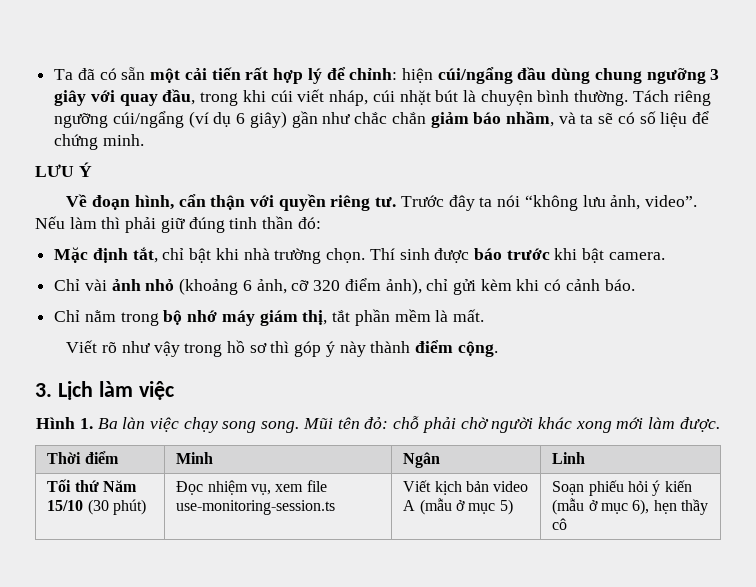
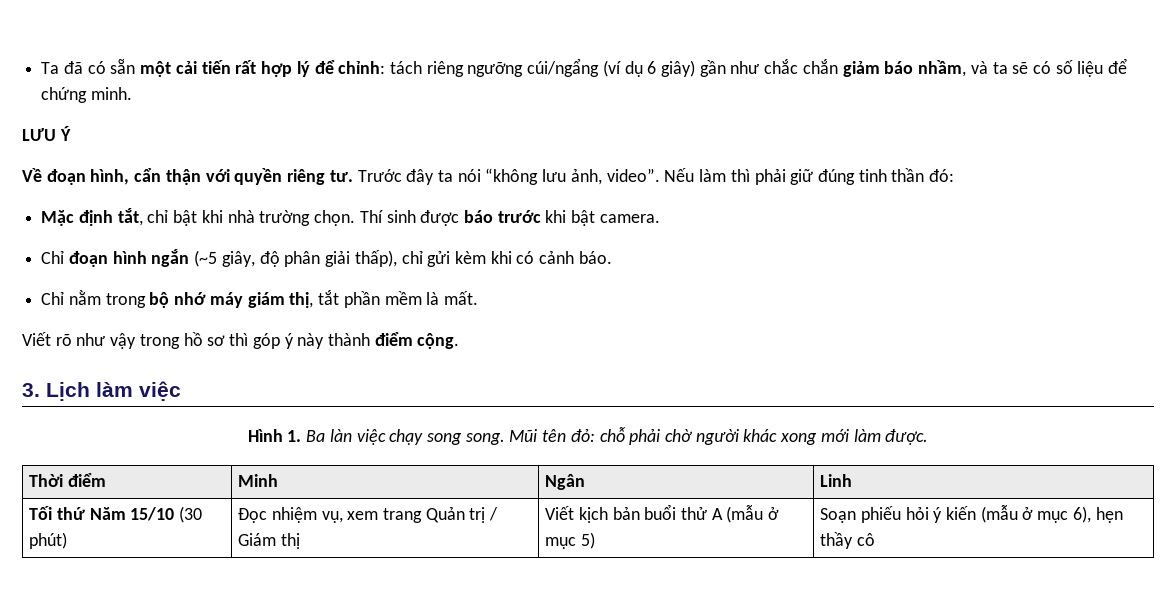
[401,67,720,84] [54,89,669,106] hiện cúi/ngẩng đầu dùng chung ngưỡng 3 giây với quay đầu, trong khi cúi viết nháp, cúi nhặt bút là chuyện bình thường. Tách -> [389,61,422,74] tách
[84,278,422,295] vài ảnh nhỏ (khoảng 6 ảnh, cỡ 320 điểm ảnh), -> [68,249,397,267] đoạn hình ngắn (~5 giây, độ phân giải thấp),
[306,480,327,492] [176,500,336,515] file use-monitoring-session.ts -> [382,507,499,523] [238,533,300,549] trang Quản trị / Giám thị
[493,481,529,492] video -> [644,504,707,520] buổi thử

